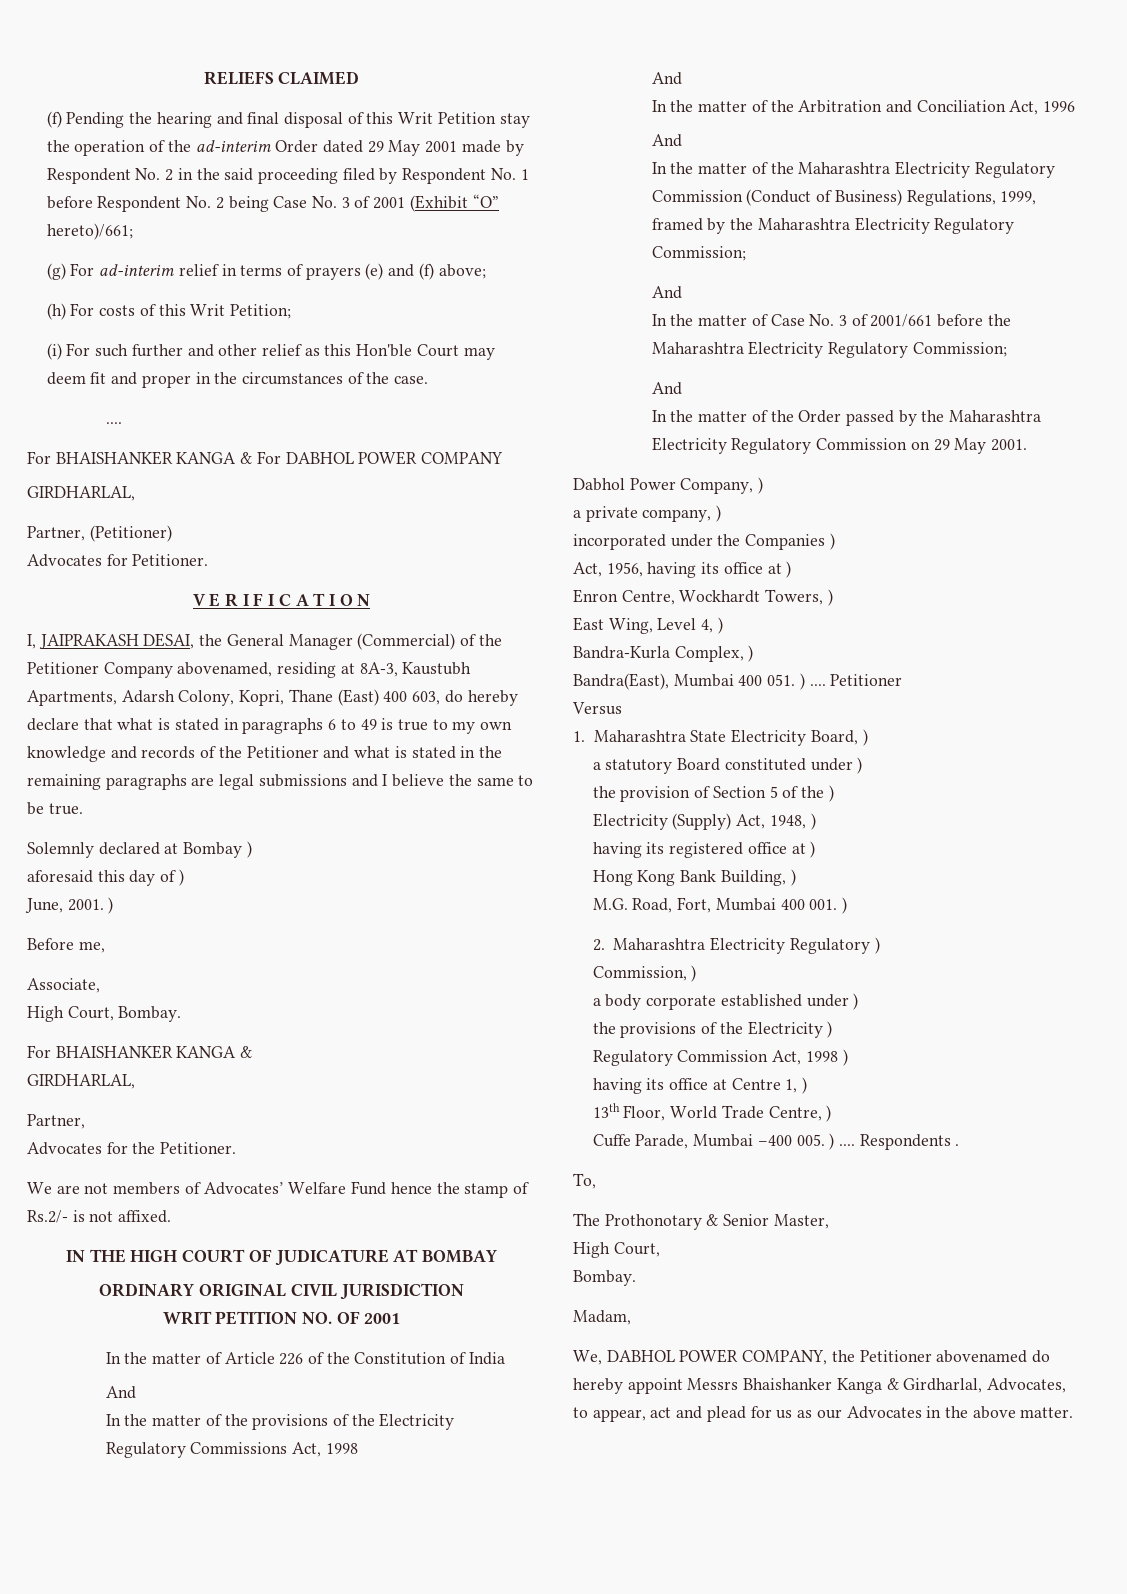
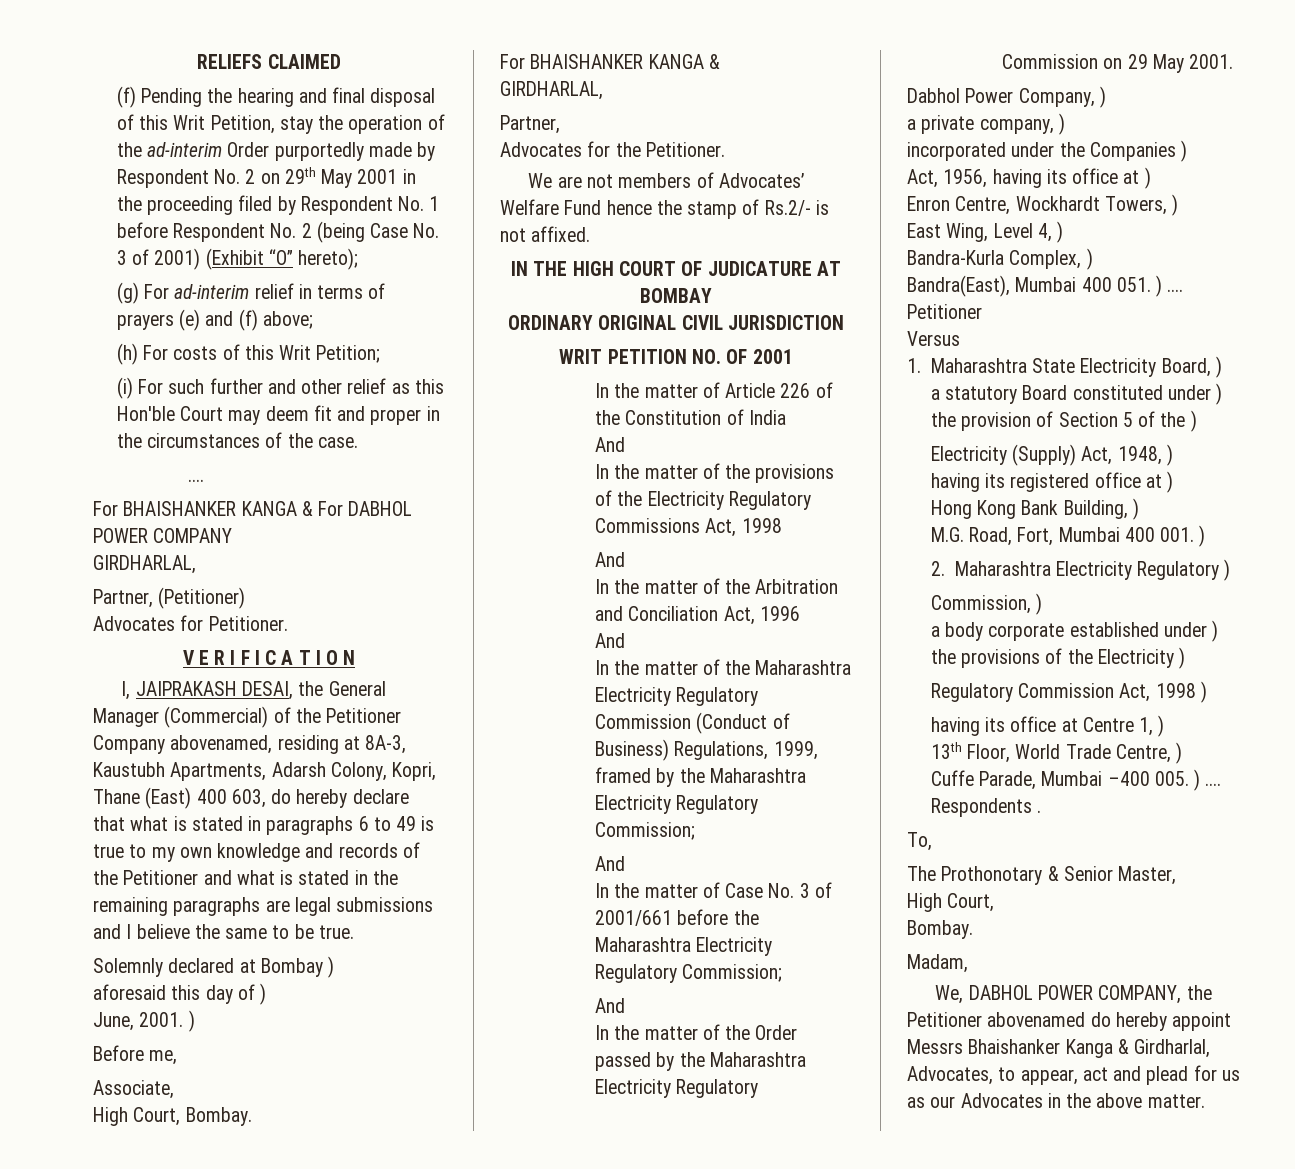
[437,112,496,124] Petition -> [210,115,275,134] Petition,
[323,140,458,156] dated 29 May 2001 -> [274,142,364,161] purportedly
[177,168,254,181] in the said -> [260,167,416,188] [116,196,142,211] on 29th May 2001 in the
[228,196,406,212] being Case No. 3 of 2001 -> [316,221,440,243] [116,248,201,270] (being Case No. 3 of 2001)
[46,223,133,240] hereto)/661; -> [298,248,359,270] hereto);

